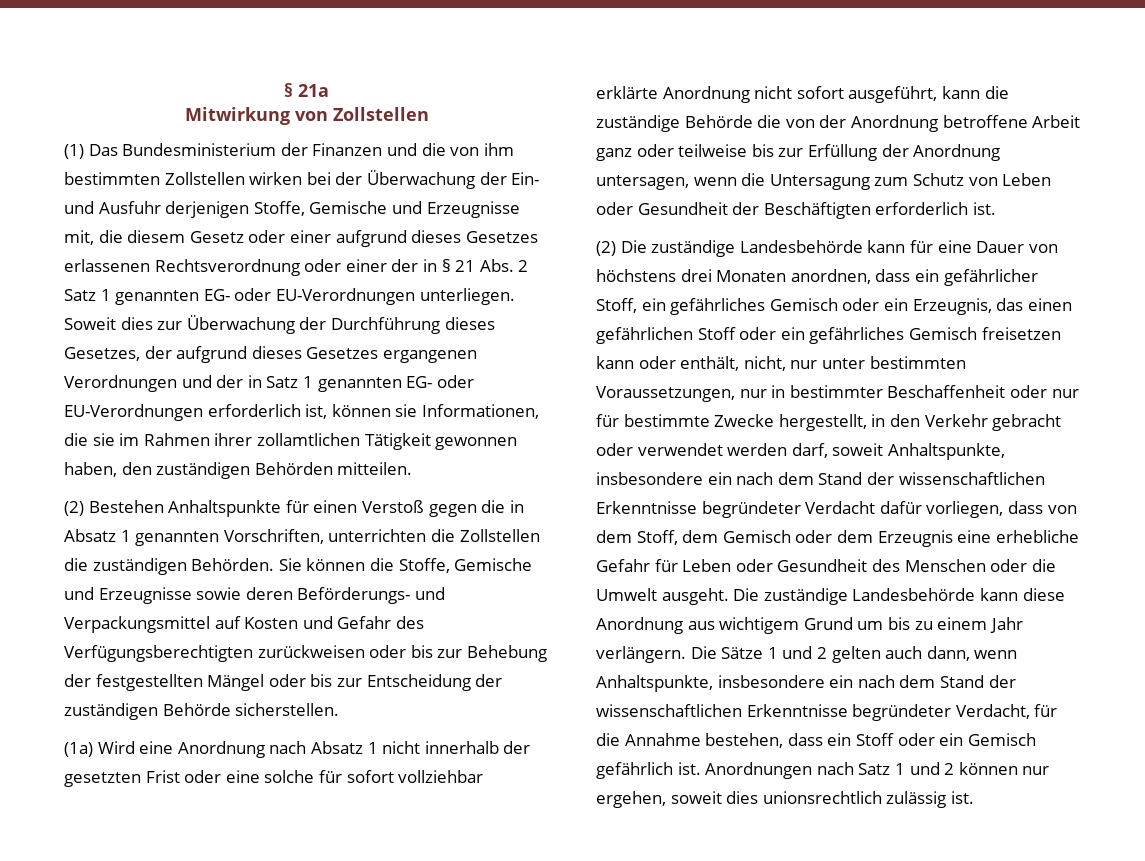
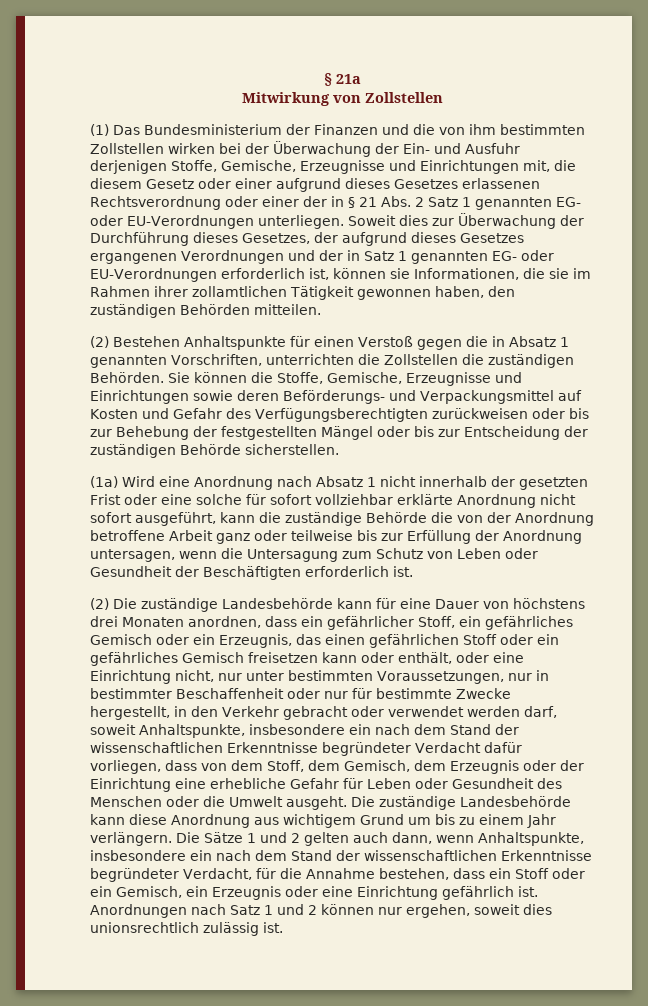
[309,201,520,218] Gemische und Erzeugnisse -> [221,160,519,174] Gemische, Erzeugnisse und Einrichtungen
[454,558,533,571] [64,587,192,604] Gemische und Erzeugnisse -> [327,372,522,386] [90,390,189,404] Gemische, Erzeugnisse und Einrichtungen
(740, 363) none -> [456,652,524,663] [90,670,171,684] oder eine Einrichtung
[722,530,953,547] Gemisch oder dem Erzeugnis -> [344,760,584,774] [90,778,171,792] Gemisch, dem Erzeugnis oder der Einrichtung
[967,733,1036,746] Gemisch -> [116,886,438,900] Gemisch, ein Erzeugnis oder eine Einrichtung

